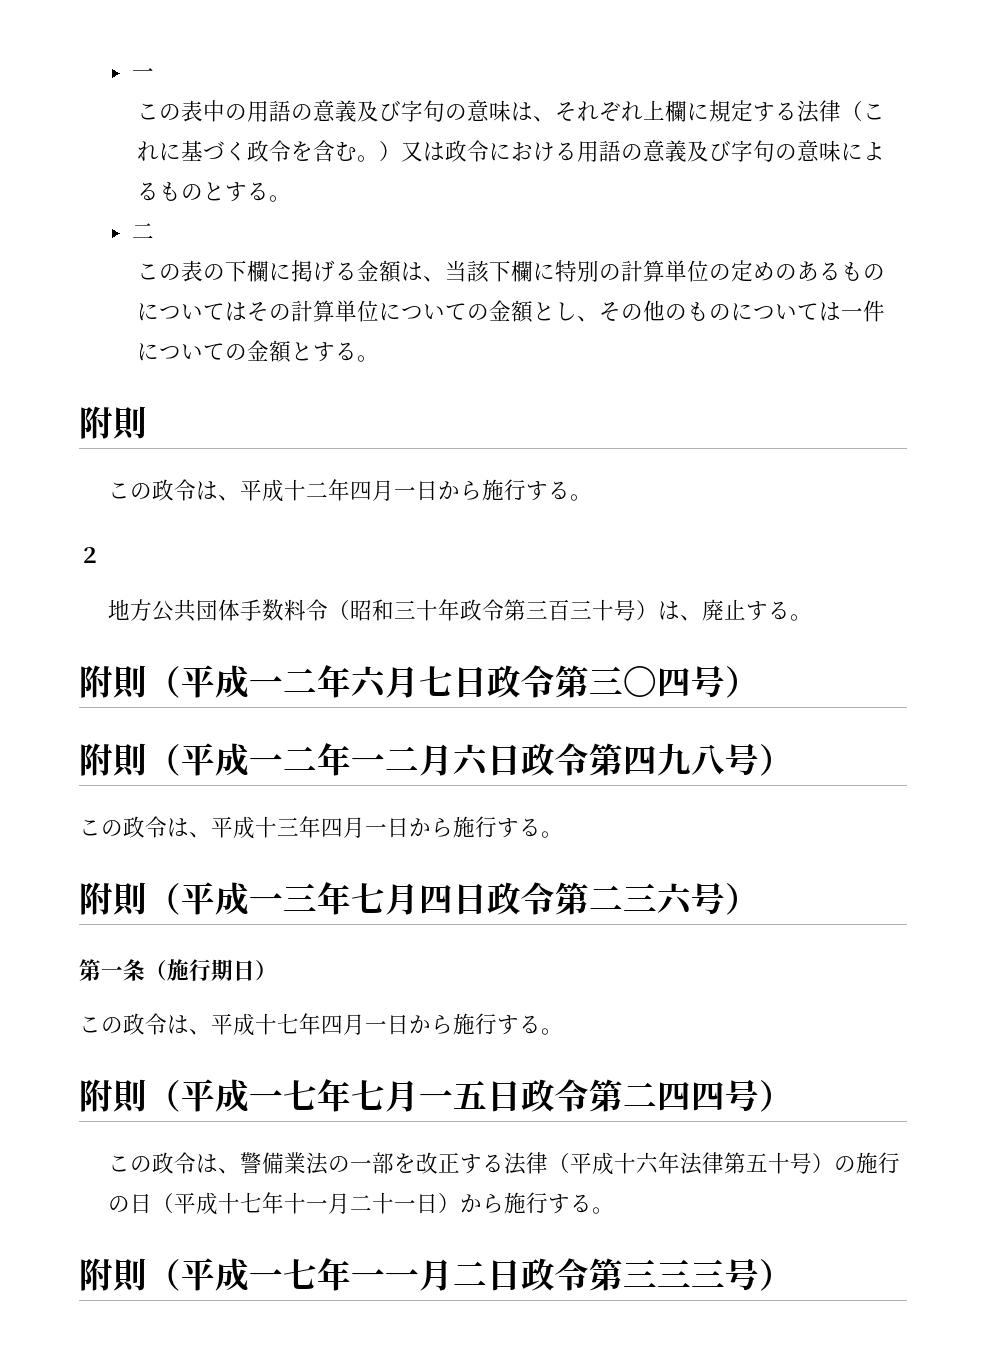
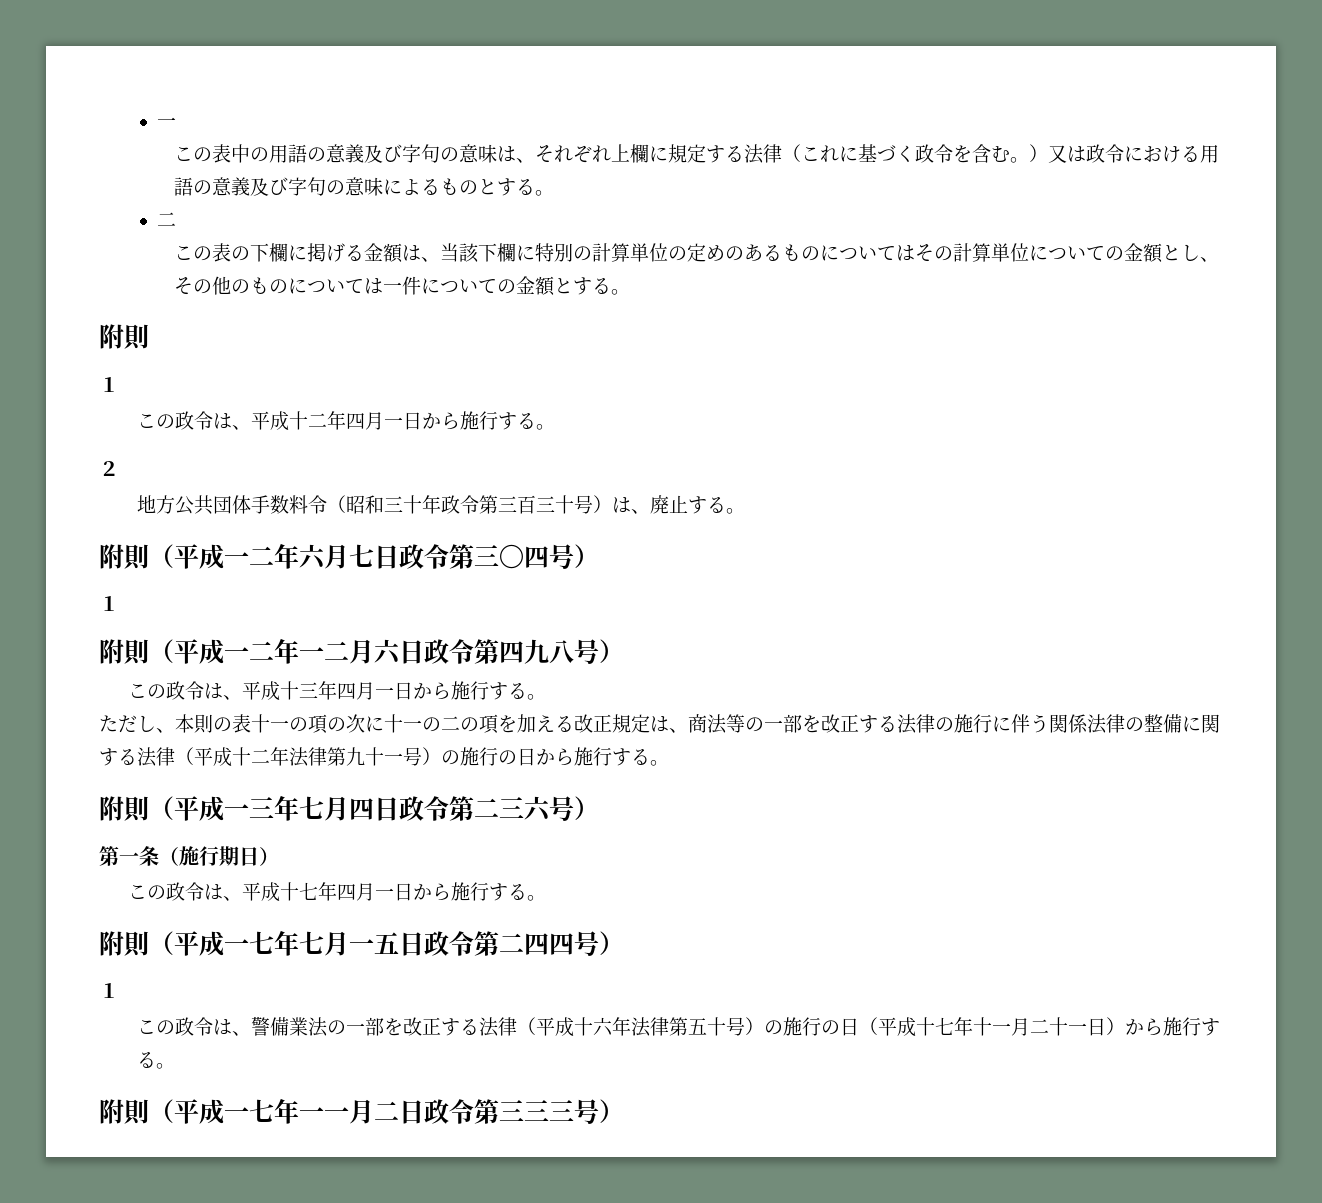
(147, 423) none -> [99,377,119,392] // １
(759, 682) none -> [99,596,119,611] // １
(563, 834) none -> [99,714,1220,734] [99,747,669,767] // ただし、本則の表十一の項の次に十一の二の項を加える改正規定は、商法等の一部を改正する法律の施行に伴う関係法律の整備に関する法律（平成十二年法律第九十一号）の施行の日から施行する。
(793, 1096) none -> [99,983,119,998] // １

